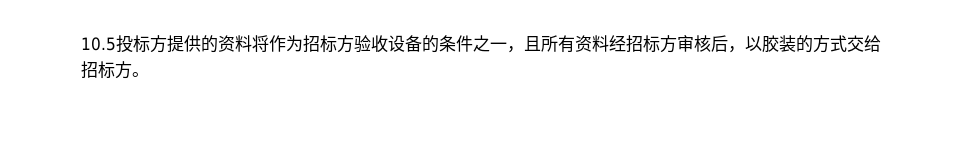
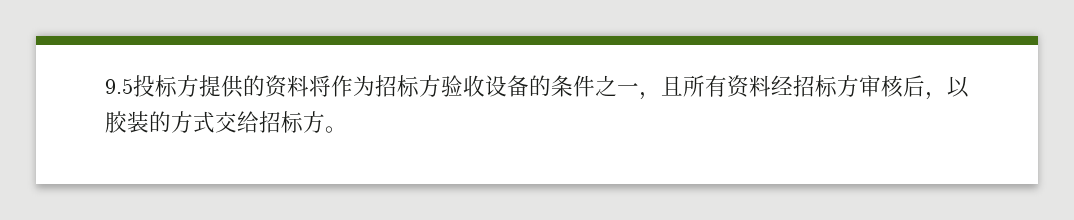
[81,37,116,51] 10.5 -> [105,78,133,94] 9.5

